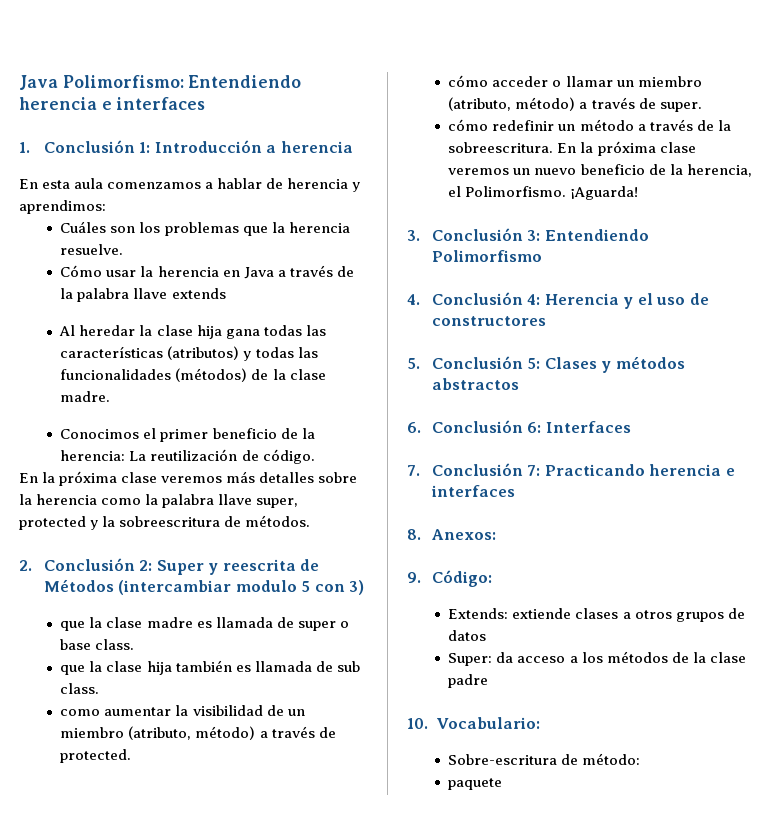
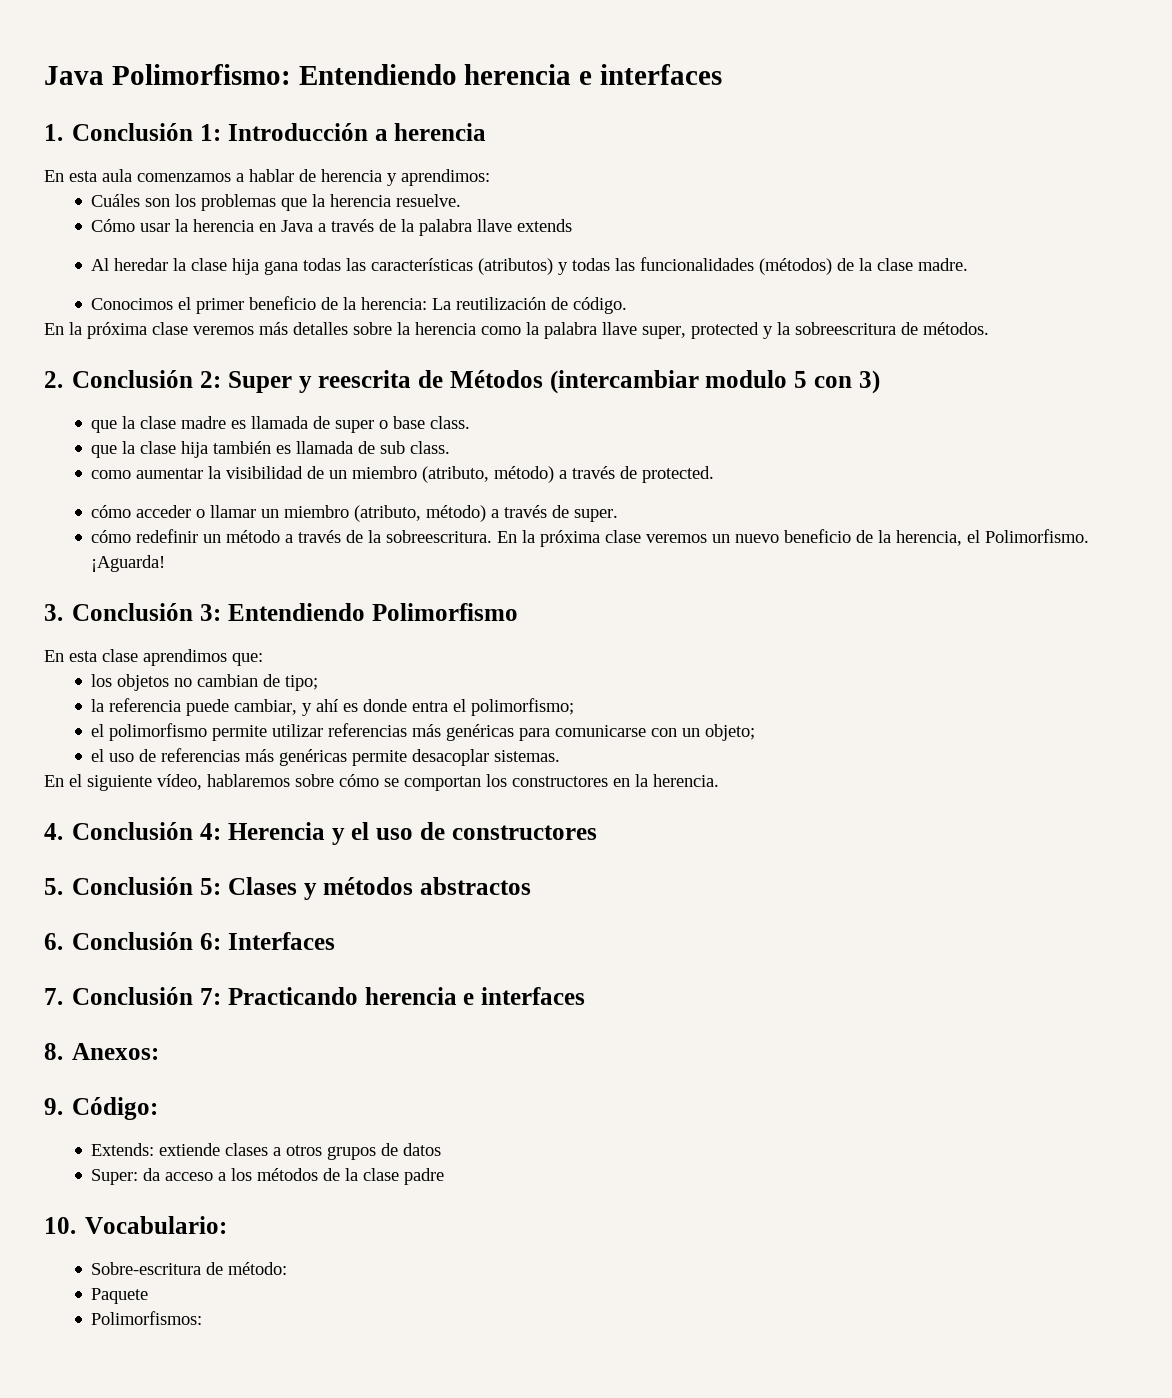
(542, 256) none -> [44,649,263,666] [91,674,319,691] [91,698,575,716] [91,723,756,741] [91,748,561,766] [44,774,719,791] // En esta clase aprendimos que: // los objetos no cambian de tipo; // la referencia puede cambiar, y ahí es donde entra el polimorfismo; // el polimorfismo permite utilizar referencias más genéricas para comunicarse con un objeto; // el uso de referencias más genéricas permite desacoplar sistemas. // En el siguiente vídeo, hablaremos sobre cómo se comportan los constructores en la herencia.
[448,778,503,790] paquete -> [91,1288,149,1304] [91,1311,203,1325] Paquete // Polimorfismos:

